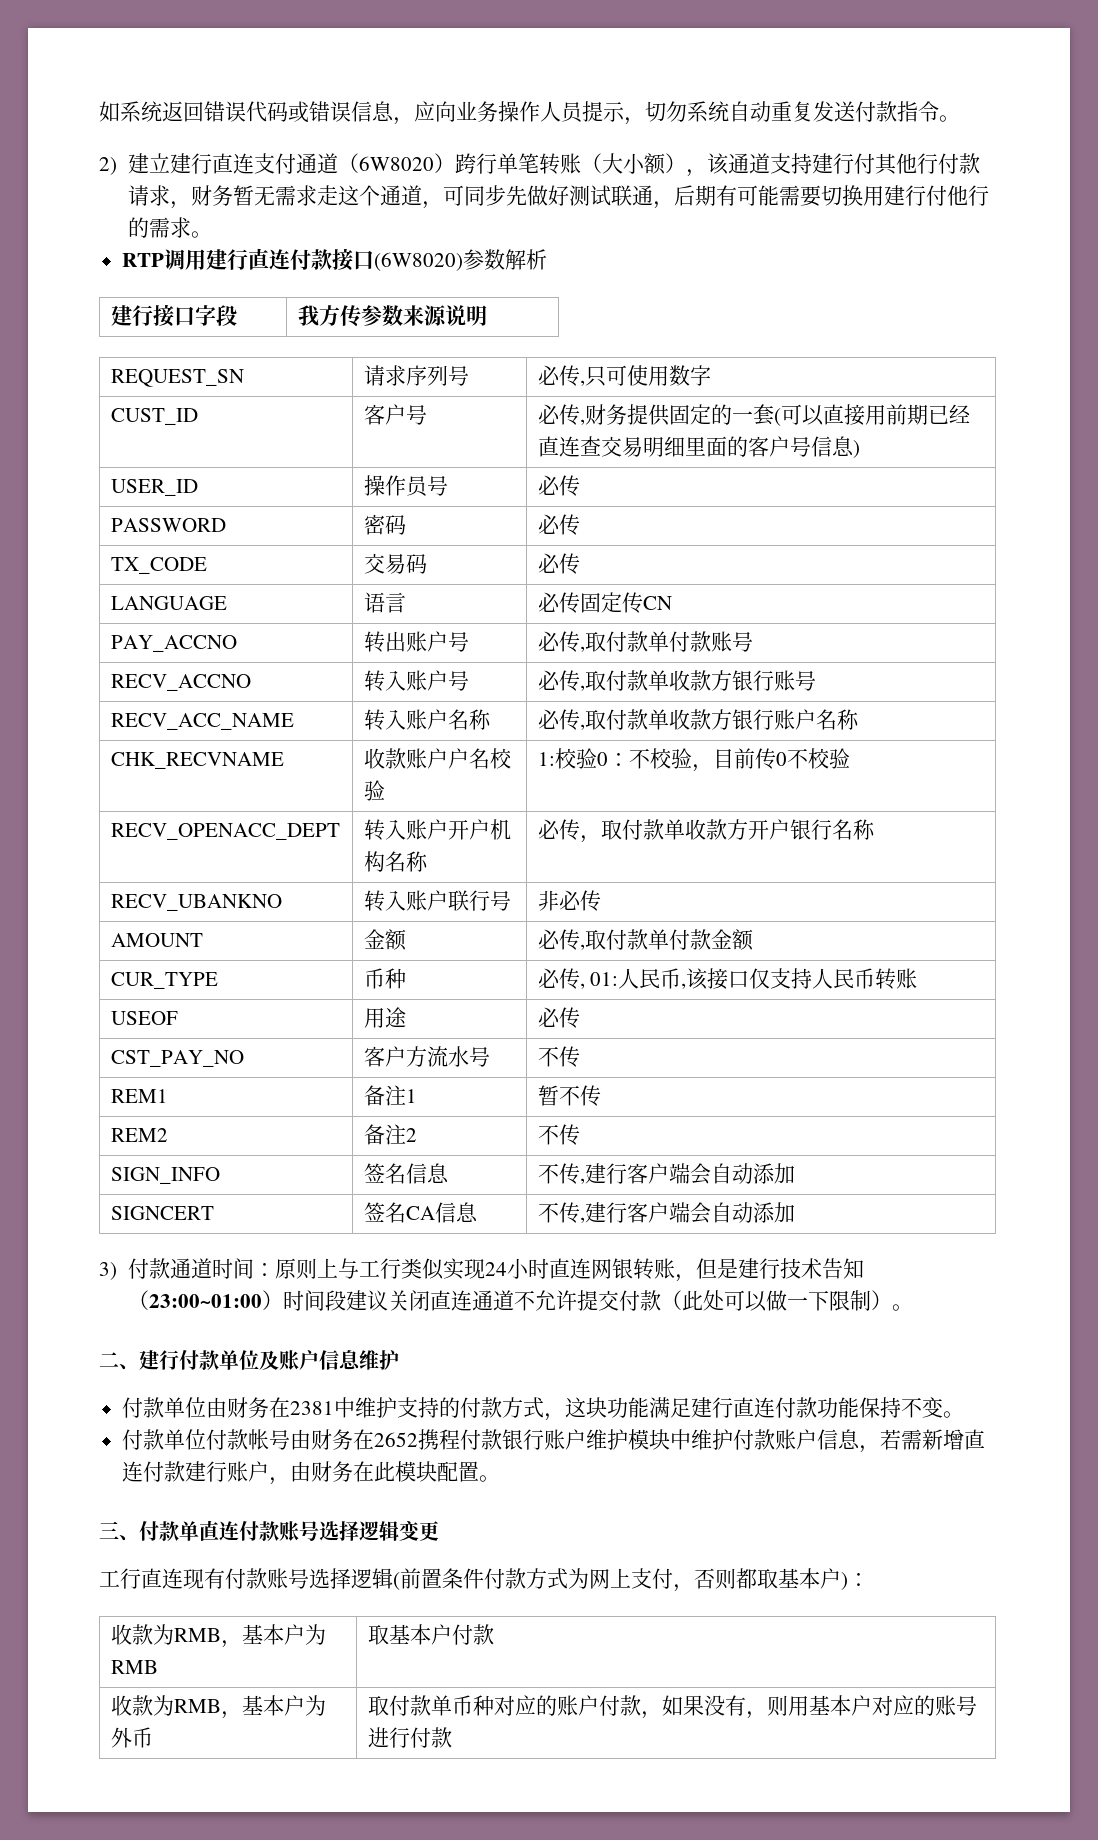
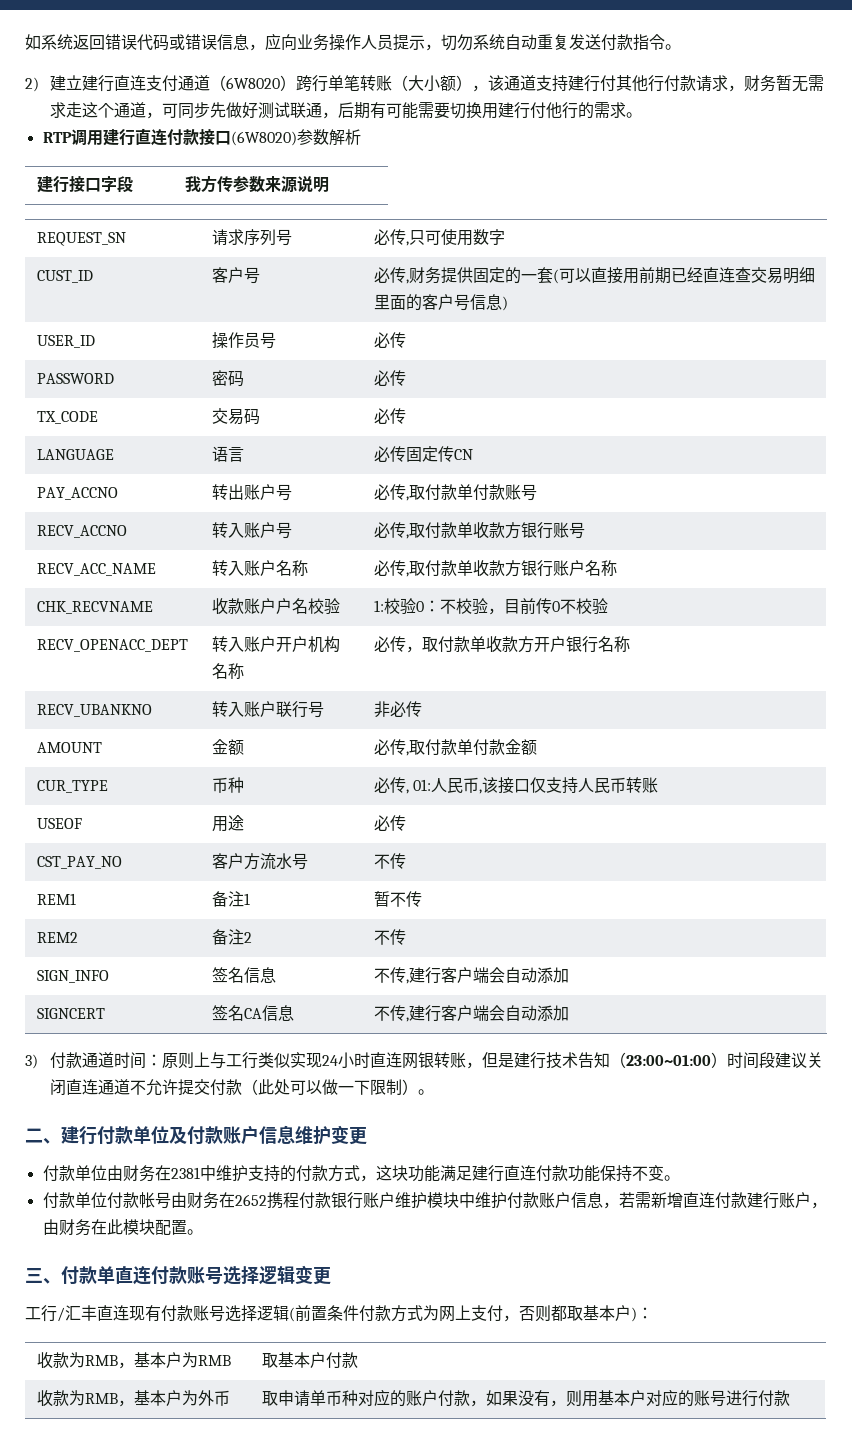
(279, 1360) none -> [187,1126,223,1145] 付款
(399, 1360) none -> [331,1125,367,1145] 变更
(141, 1578) none -> [57,1305,97,1322] /汇丰
[388,1695,431,1716] 付款 -> [277,1390,310,1407] 申请

